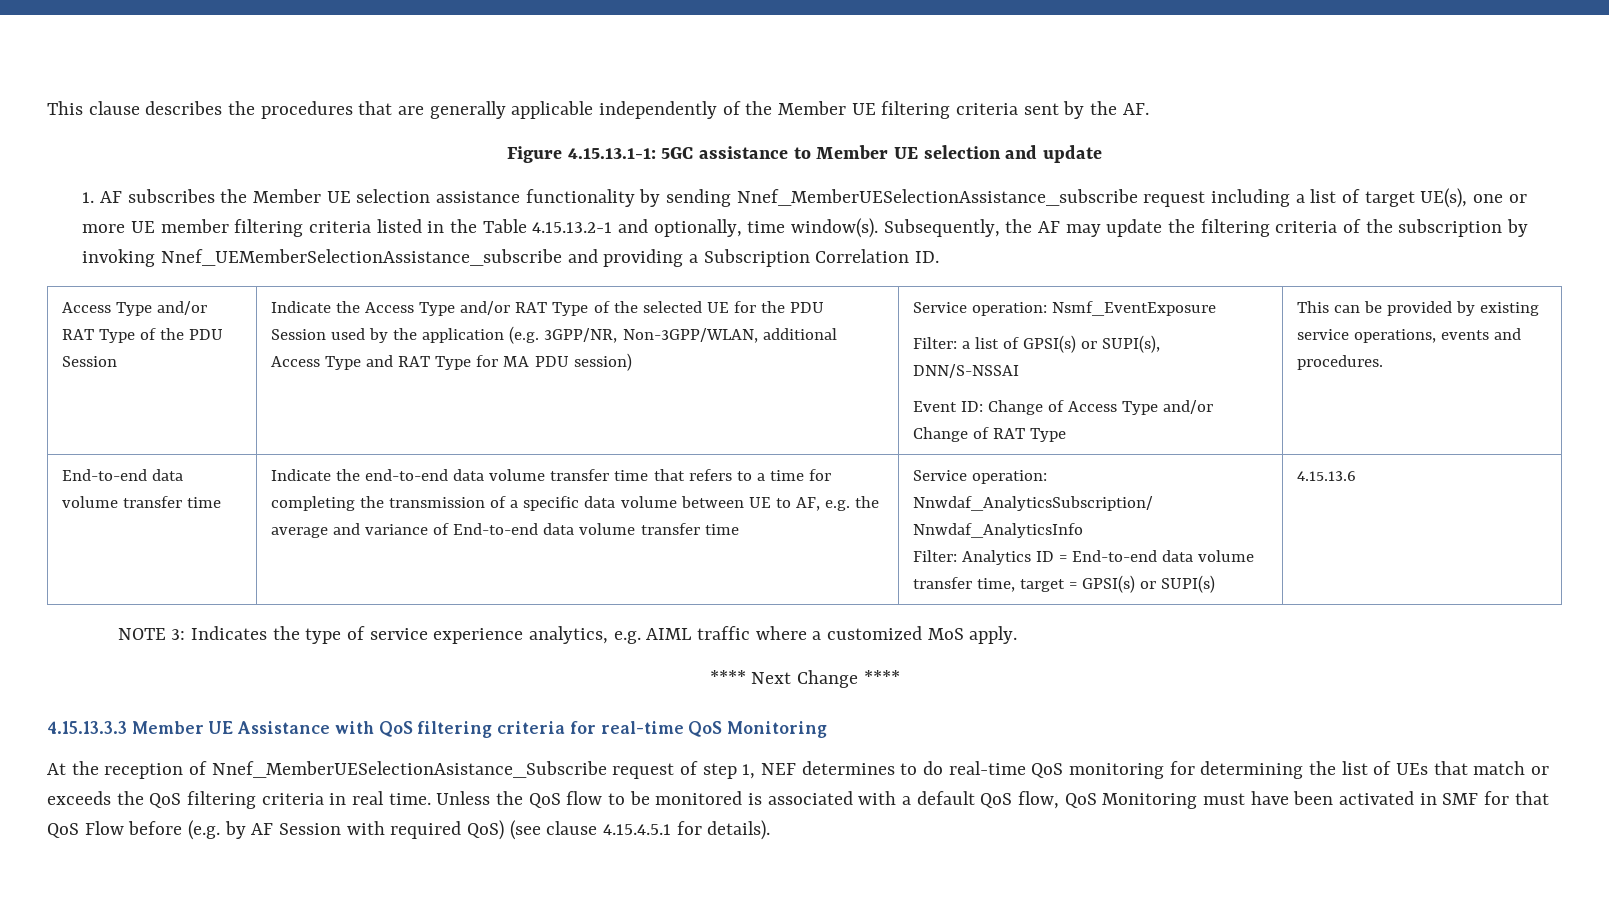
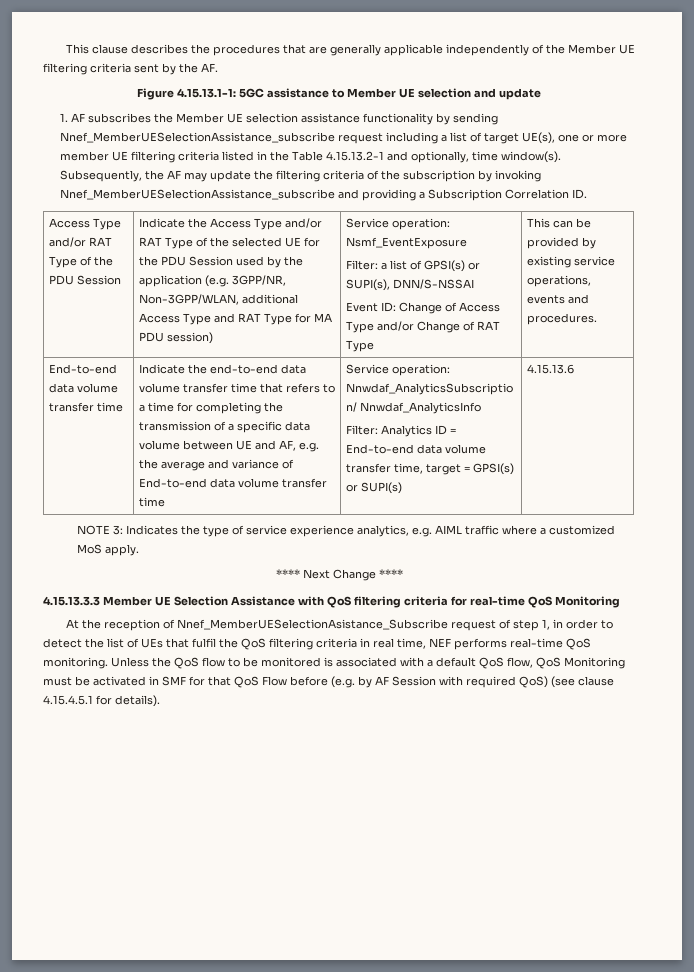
[131,219,229,233] UE member -> [59,151,128,161] member UE
[161,249,563,266] Nnef_UEMemberSelectionAssistance_subscribe -> [59,189,335,200] Nnef_MemberUESelectionAssistance_subscribe
[775,498,791,508] to -> [254,440,276,450] and
(234, 727) none -> [173,596,228,606] Selection
[761,761,1304,779] NEF determines to do real-time QoS monitoring for determining -> [552,619,613,629] [43,638,82,648] in order to detect
[1473,761,1550,775] [47,791,111,805] match or exceeds -> [192,638,216,648] fulfil
[388,793,431,805] time. -> [397,638,591,650] [43,657,108,669] time, NEF performs real-time QoS monitoring.
[1250,791,1334,805] have been -> [75,676,90,686] be

